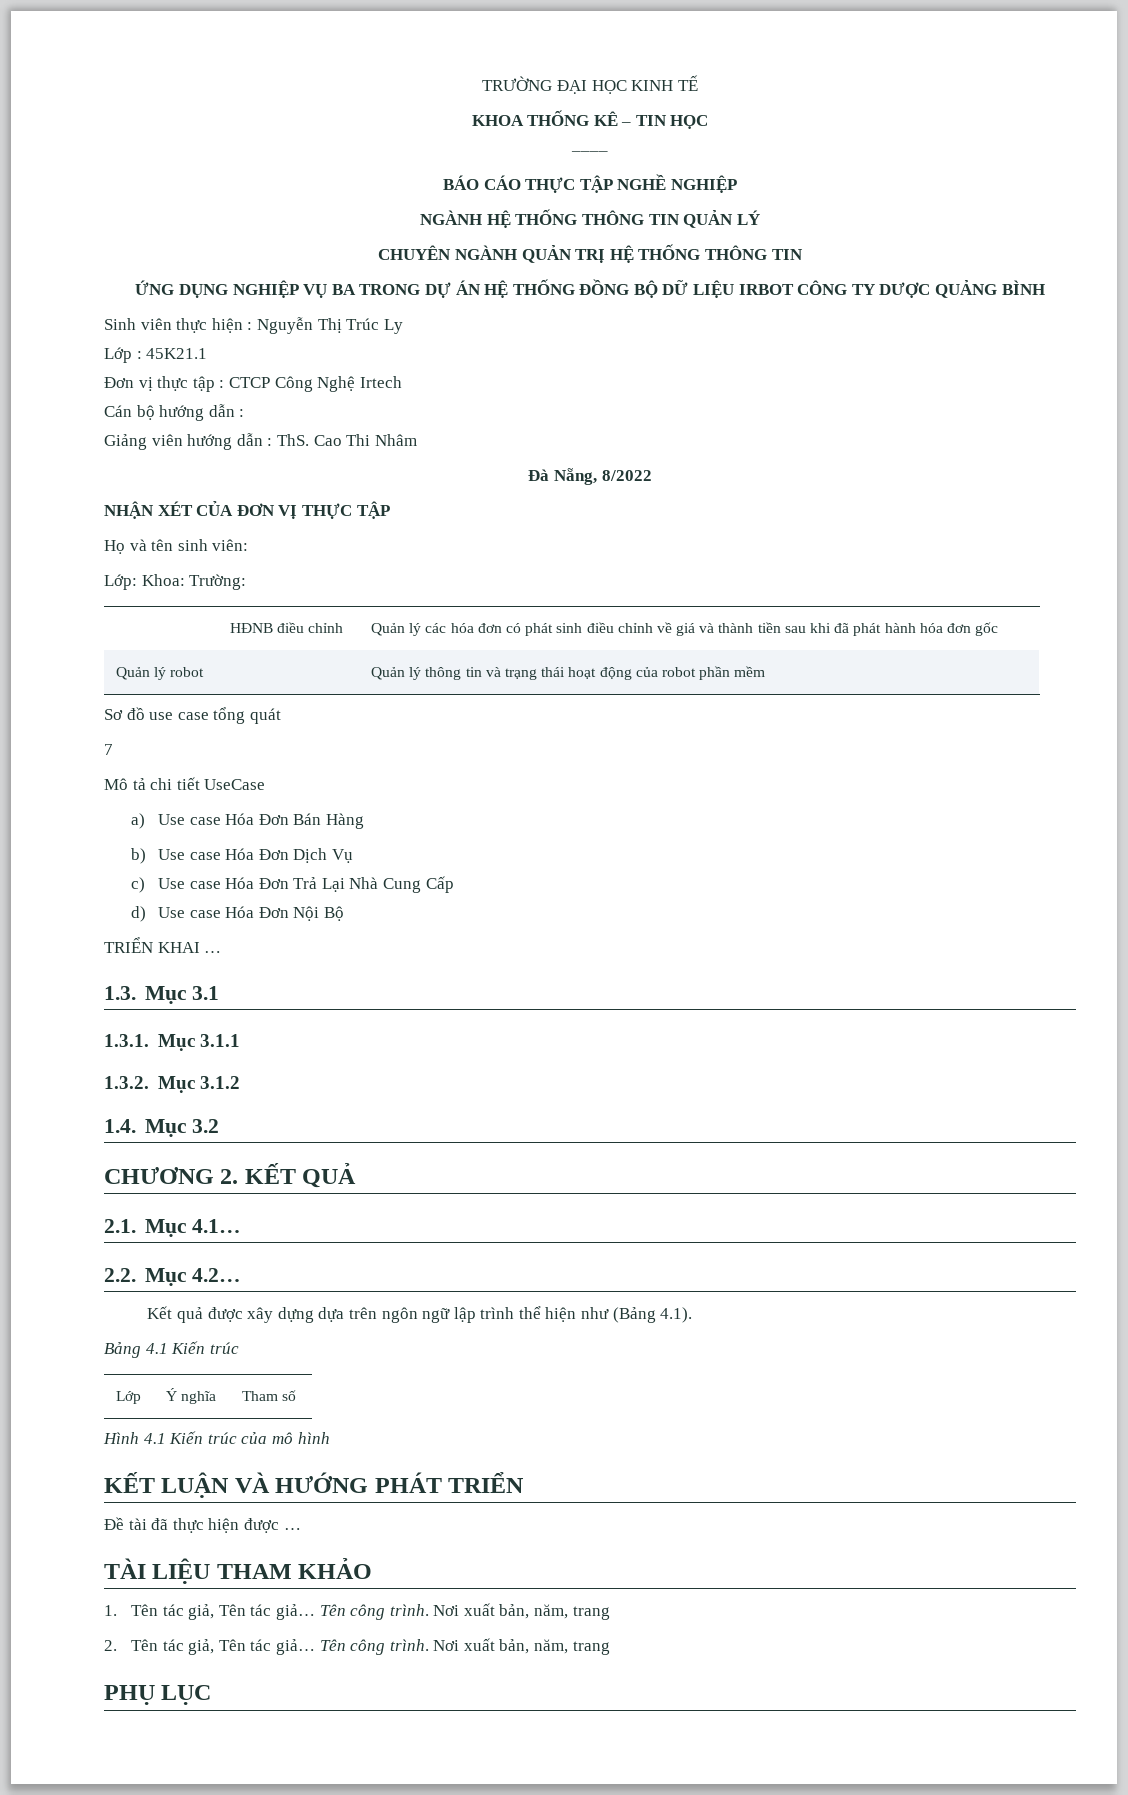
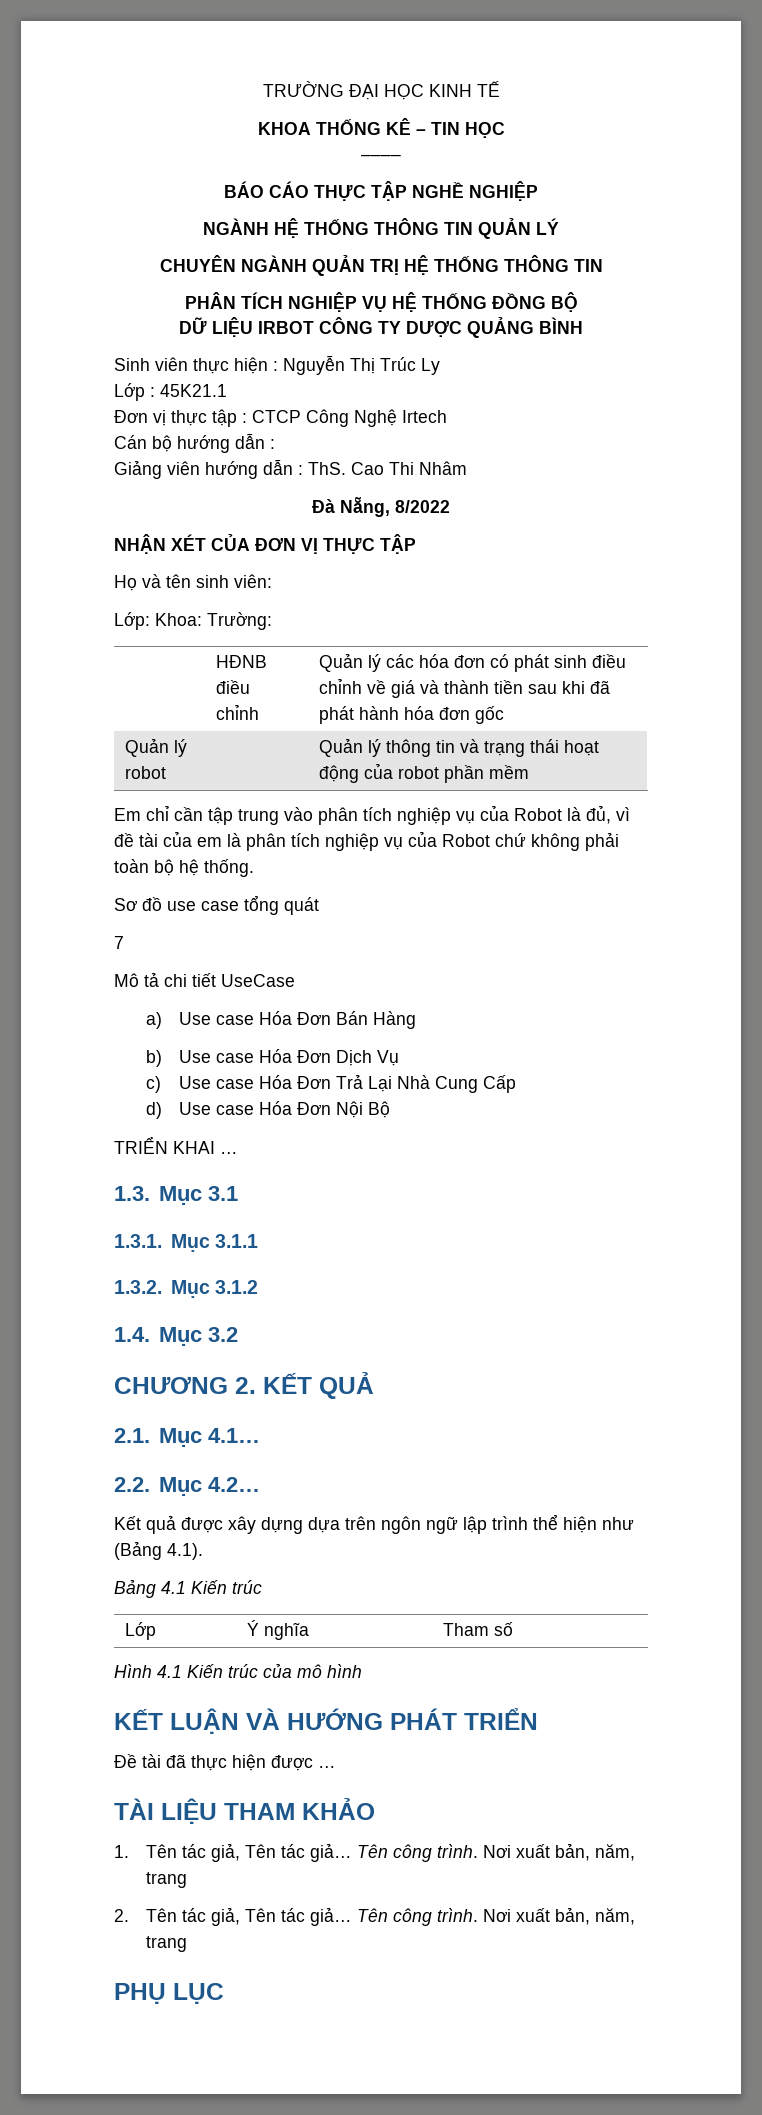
[135,280,481,298] ỨNG DỤNG NGHIỆP VỤ BA TRONG DỰ ÁN -> [184,292,387,312] PHÂN TÍCH NGHIỆP VỤ
(658, 289) none -> (578, 302) //
(766, 671) none -> [114,805,630,825] [114,831,619,851] [114,859,254,877] // Em chỉ cần tập trung vào phân tích nghiệp vụ của Robot là đủ, vì đề tài của em là phân tích nghiệp vụ của Robot chứ không phải toàn bộ hệ thống.

